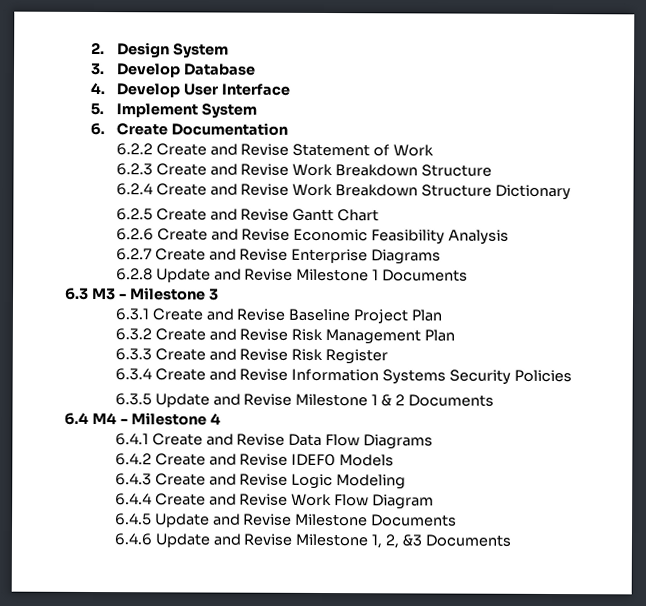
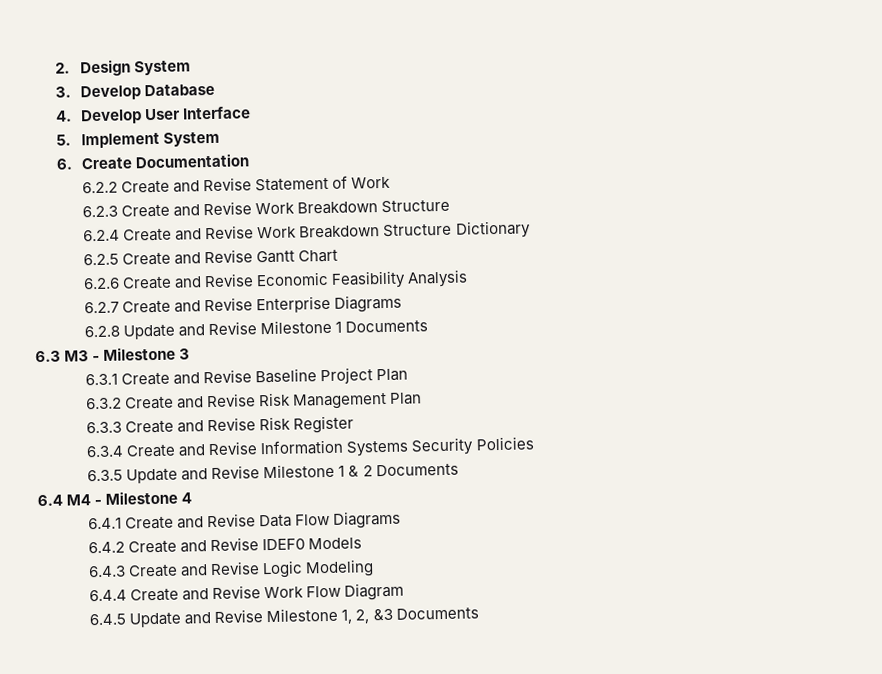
[371,514,458,527] [113,533,369,548] Documents // 6.4.6 Update and Revise Milestone -> (339, 615) none

